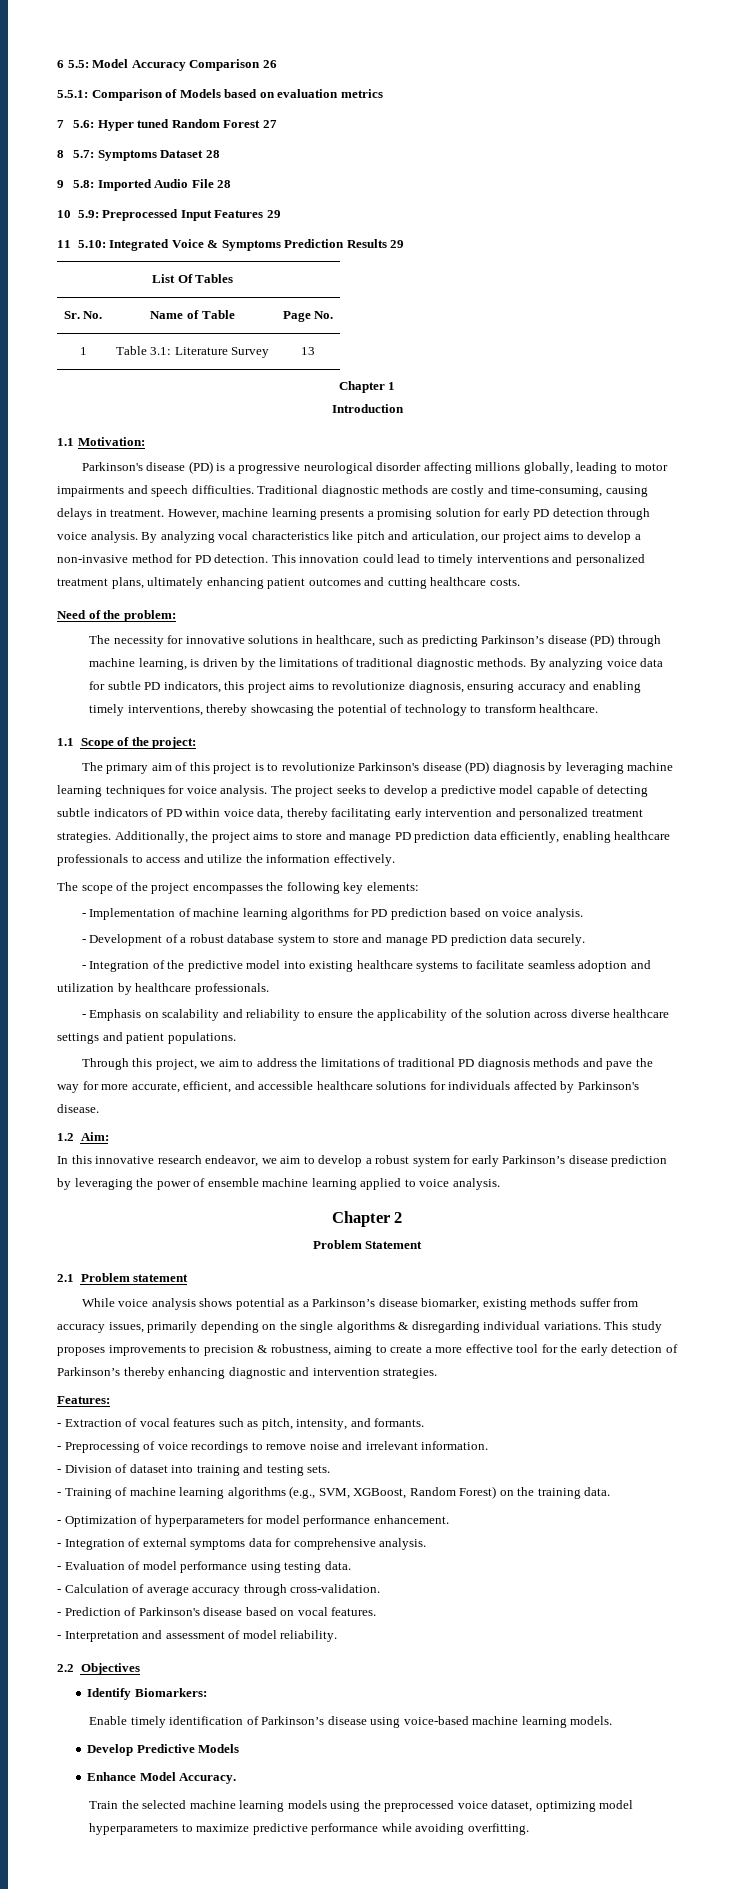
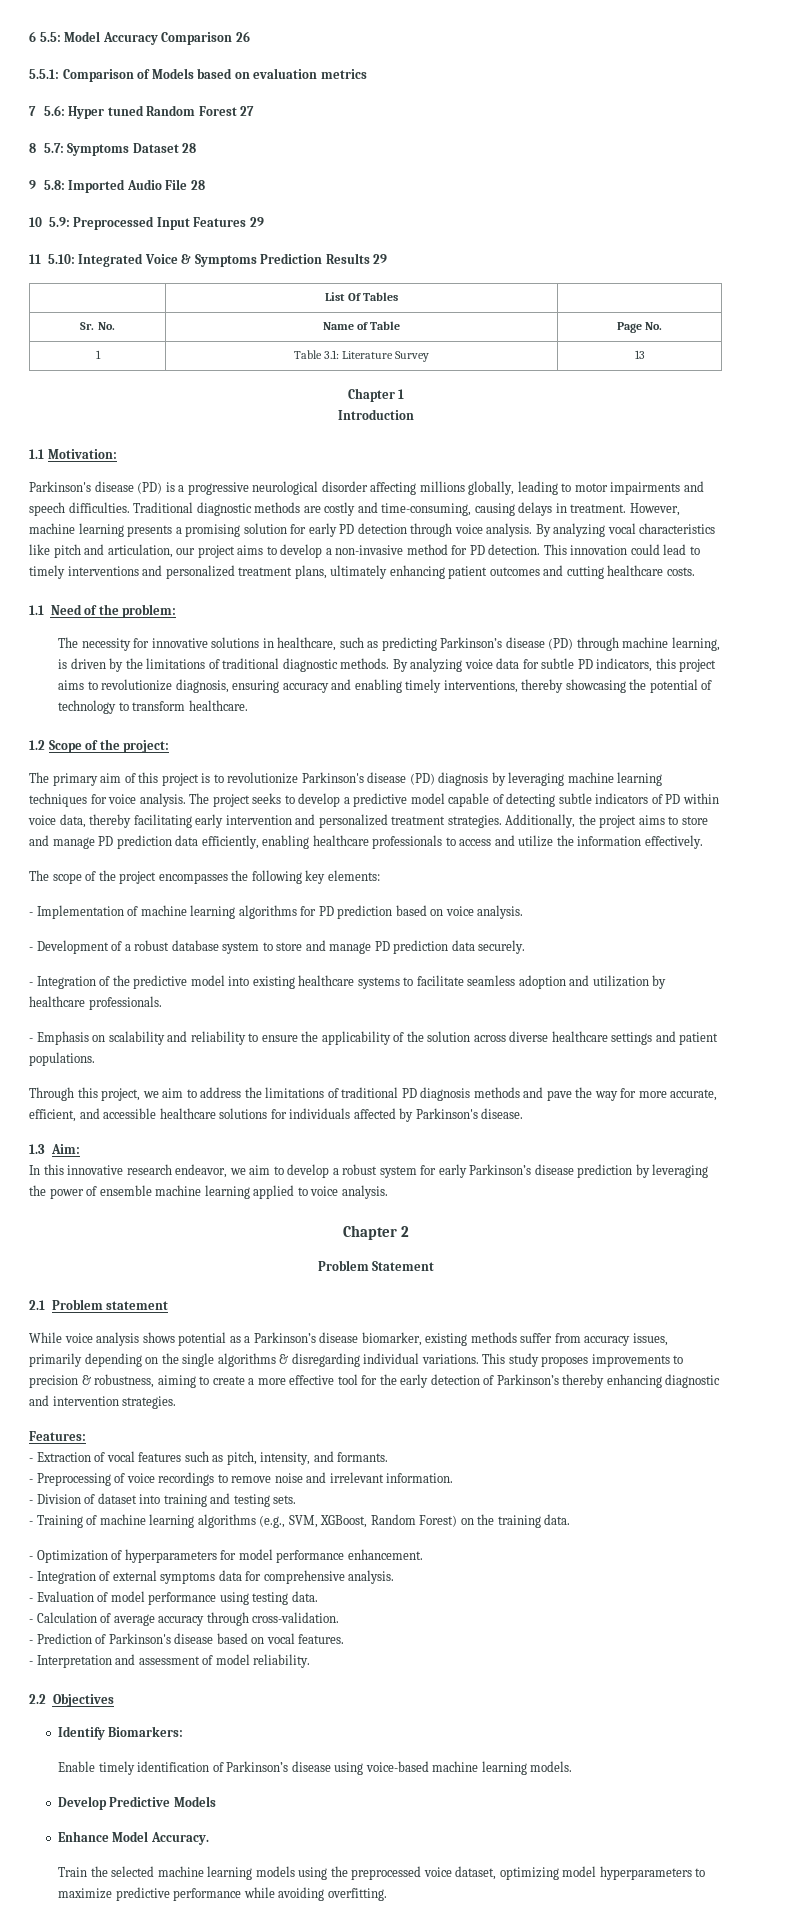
(520, 582) none -> [29,605,44,615] 1.1
[57,738,74,746] 1.1 -> [29,740,45,750] 1.2
[57,1133,74,1141] 1.2 -> [29,1144,45,1154] 1.3

